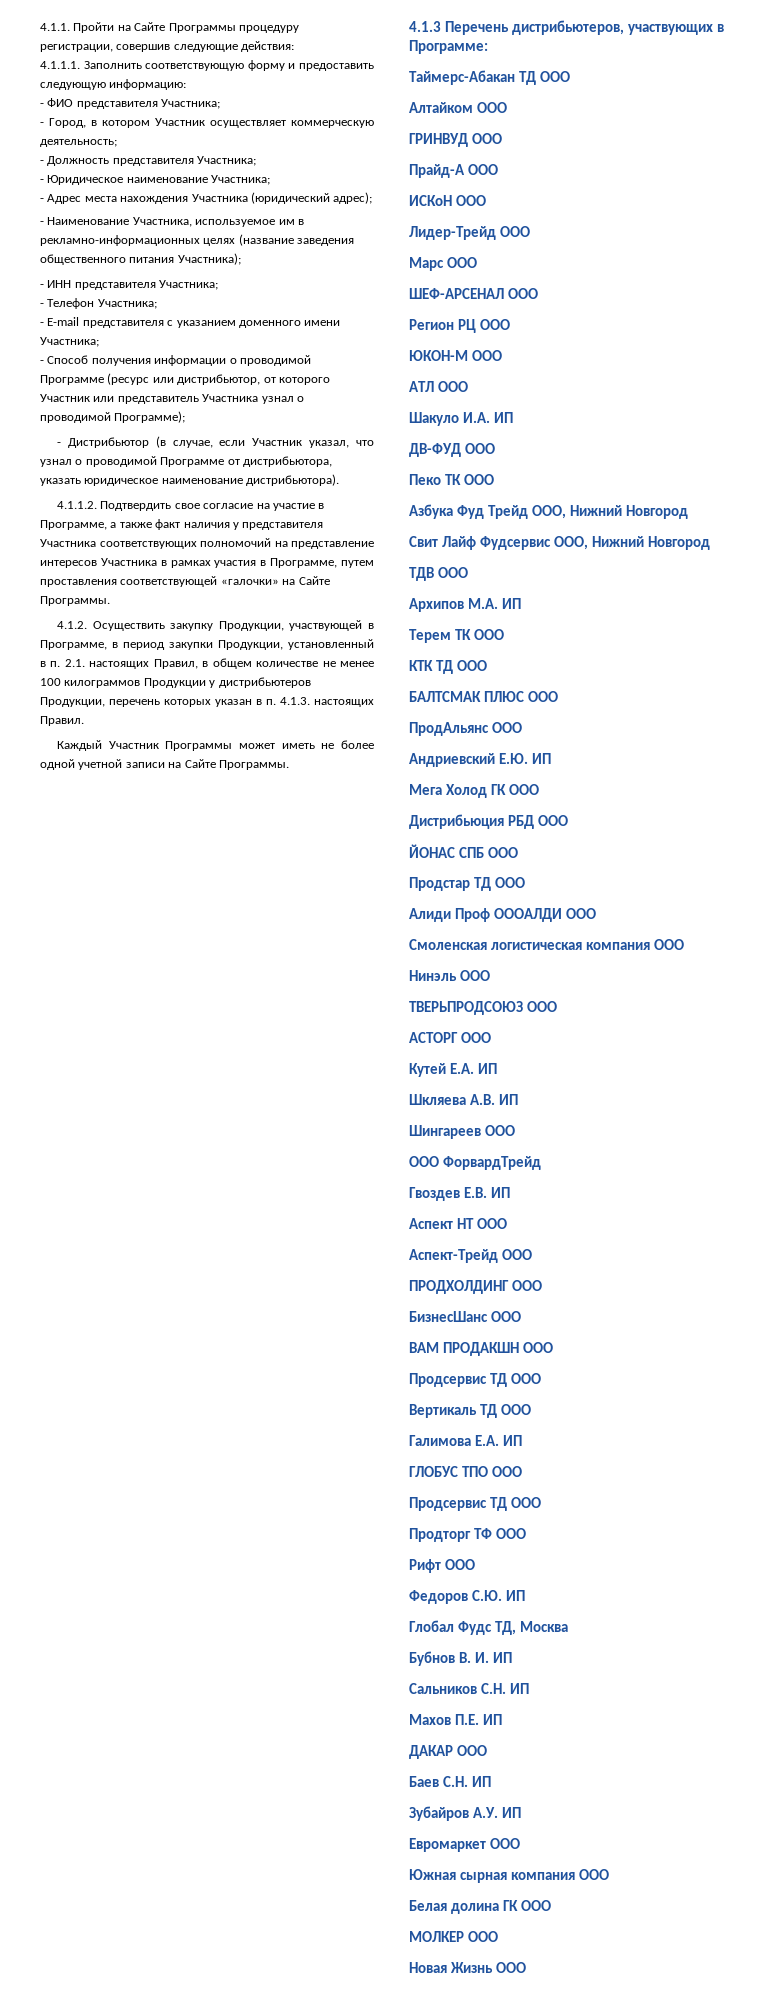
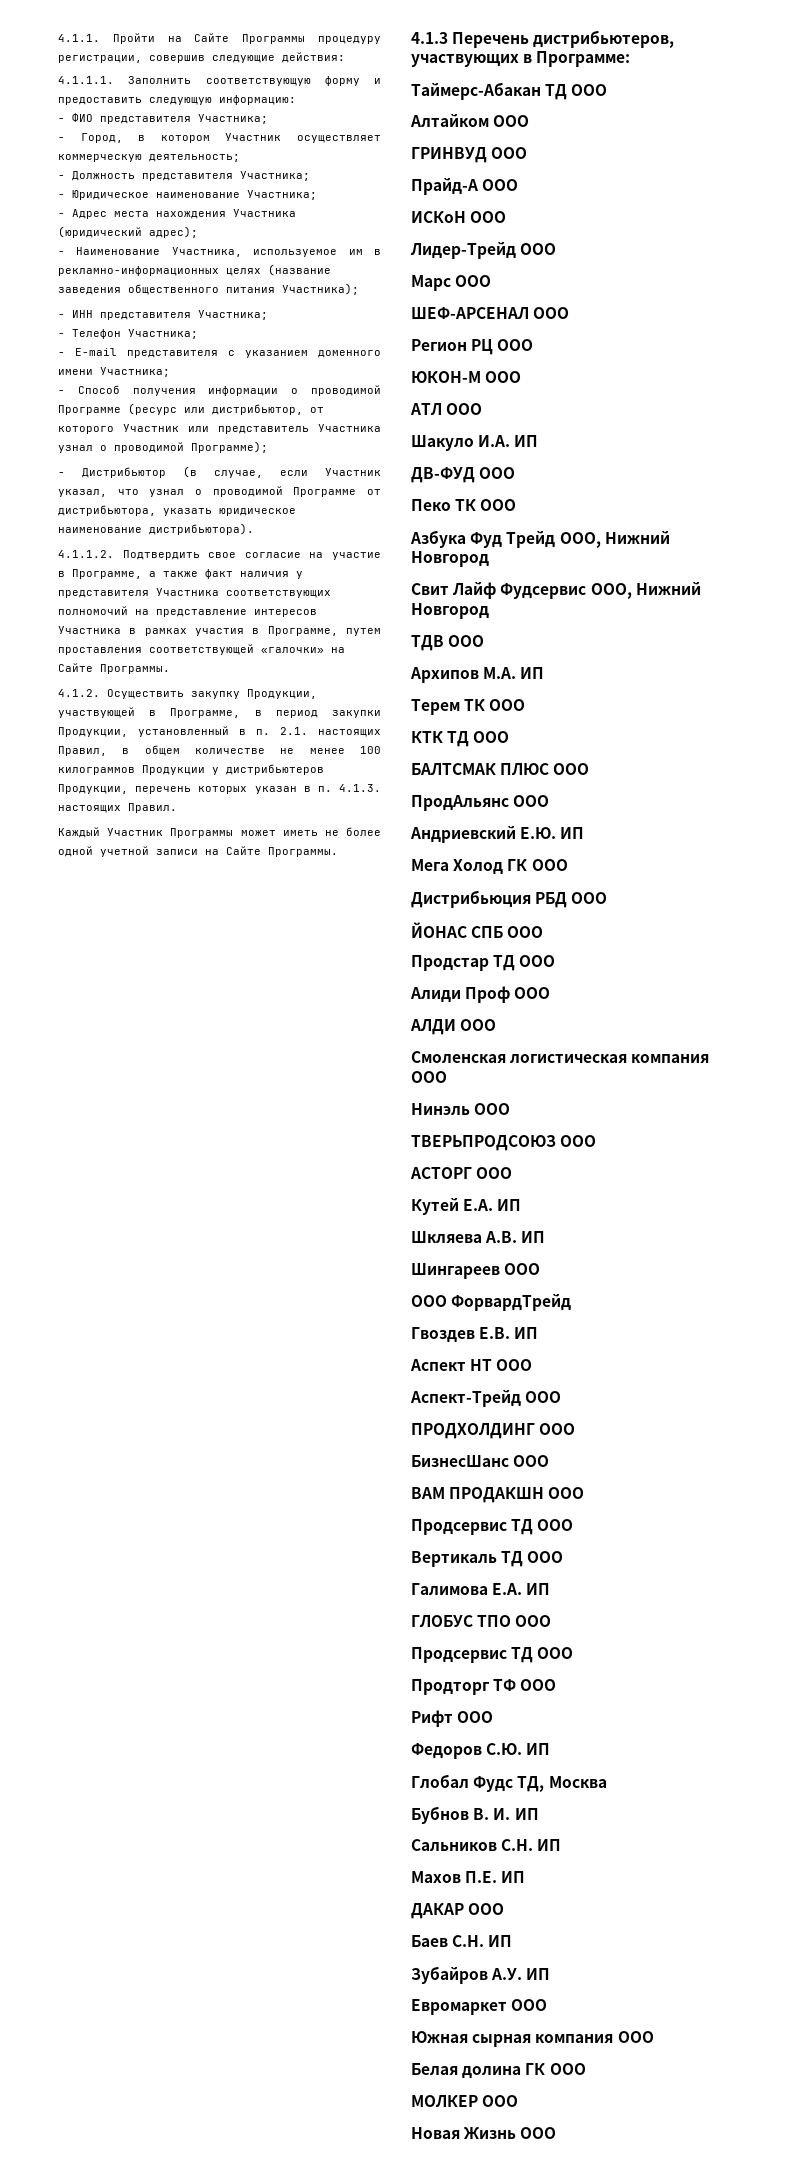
[493,908,562,922] ОООАЛДИ -> [514,987,551,999] [410,1019,456,1035] ООО // АЛДИ

